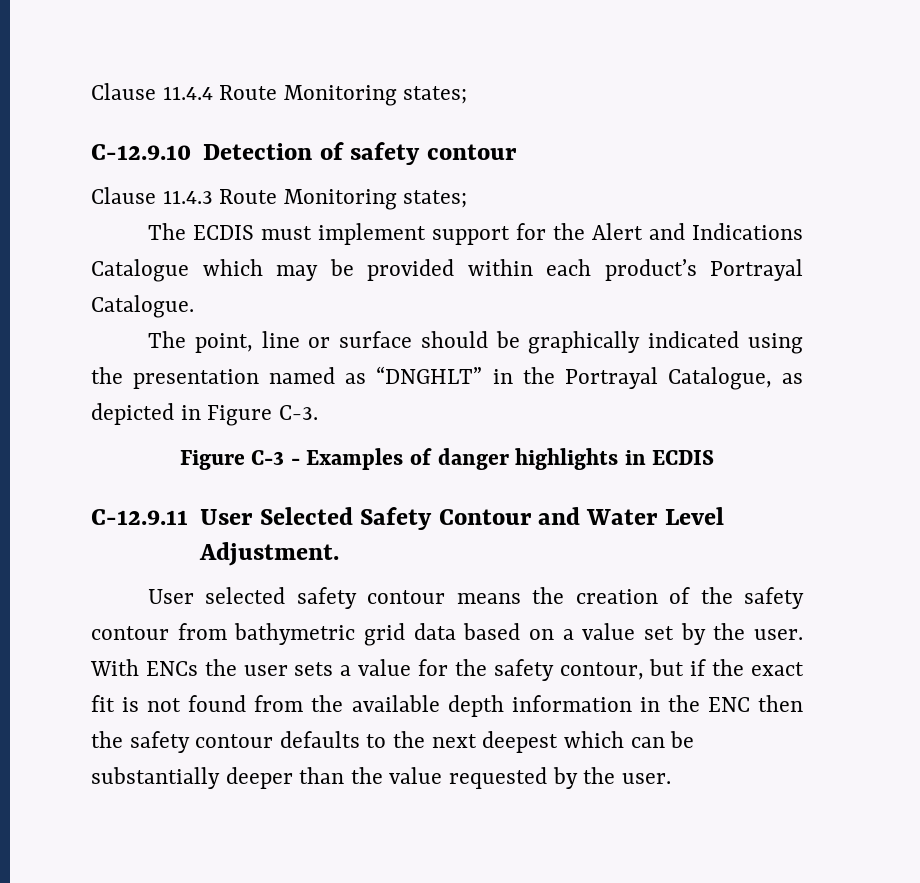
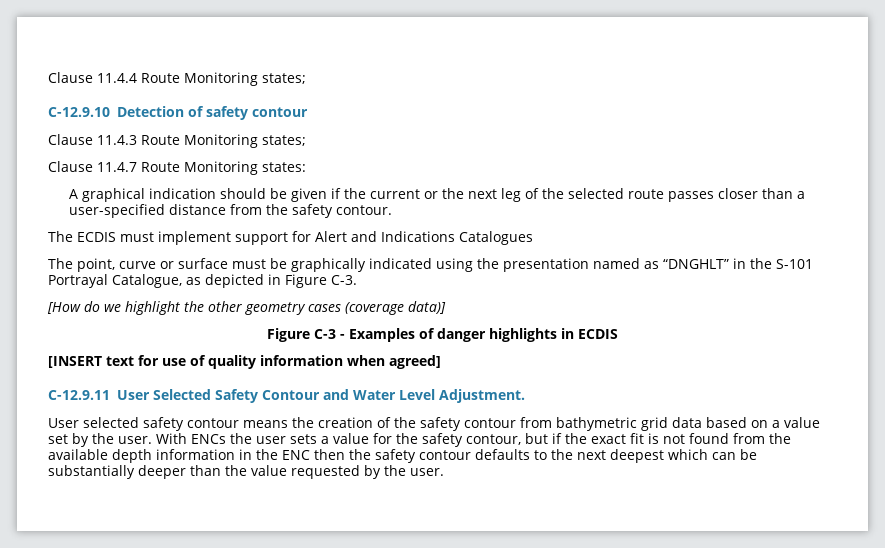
(468, 199) none -> [48,161,306,175] [68,188,805,202] [68,204,392,218] // Clause 11.4.7 Route Monitoring states: // A graphical indication should be given if the current or the next leg of the selected route passes closer than a user-specified distance from the safety contour.
[552,223,585,240] the -> (311, 236) none
[91,259,803,282] [91,295,194,318] Catalogue which may be provided within each product’s Portrayal Catalogue. -> [459,231,533,245] Catalogues
[261,331,300,348] line -> [119,261,156,269] curve
[420,331,488,348] should -> [232,259,266,269] must
(555, 375) none -> [776,259,813,269] S-101
(318, 412) none -> [47,301,446,315] // [How do we highlight the other geometry cases (coverage data)]
(715, 457) none -> [48,355,441,369] // [INSERT text for use of quality information when agreed]

